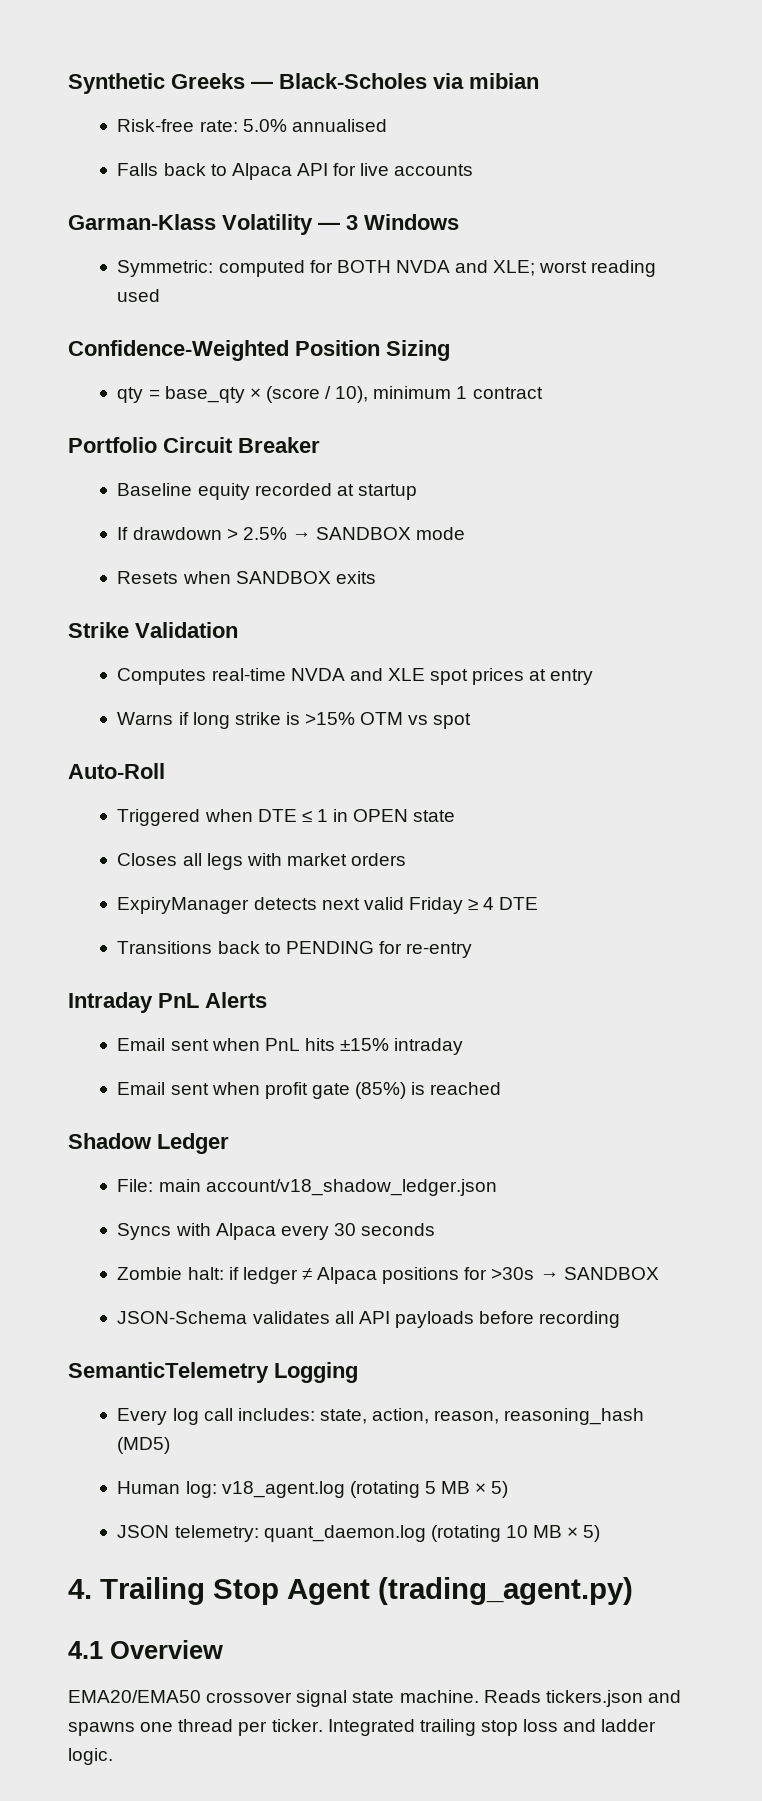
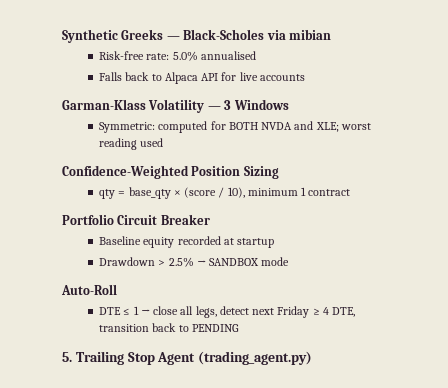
[117,527,222,540] If drawdown -> [99,257,156,266] Drawdown
[117,571,376,584] [68,622,238,638] [117,668,594,685] [117,712,472,729] // Resets when SANDBOX exits // Strike Validation // Computes real-time NVDA and XLE spot prices at entry // Warns if long strike is >15% OTM vs spot -> (290, 261) none
[117,809,253,826] Triggered when -> (117, 289) none
[333,809,456,822] [117,853,407,870] [117,897,404,914] in OPEN state // Closes all legs with market orders // ExpiryManager detects next valid -> [140,306,275,318] → close all legs, detect next
[499,897,539,910] [117,941,213,954] DTE // Transitions -> [332,307,356,317] [99,324,150,332] DTE, transition
[378,941,473,958] [68,992,267,1013] [117,1038,464,1055] [117,1082,502,1099] [68,1133,229,1154] [117,1179,497,1196] [117,1223,436,1240] [117,1267,659,1284] [117,1311,621,1328] [68,1362,358,1383] [117,1408,645,1425] [117,1437,171,1454] [117,1481,509,1498] [117,1525,601,1542] [68,1577,633,1605] [68,1640,223,1659] [68,1690,681,1707] [68,1719,657,1736] [68,1748,113,1765] for re-entry // Intraday PnL Alerts // Email sent when PnL hits ±15% intraday // Email sent when profit gate (85%) is reached // Shadow Ledger // File: main account/v18_shadow_ledger.json // Syncs with Alpaca every 30 seconds // Zombie halt: if ledger ≠ Alpaca positions for >30s → SANDBOX // JSON-Schema validates all API payloads before recording // SemanticTelemetry Logging // Every log call includes: state, action, reason, reasoning_hash (MD5) // Human log: v18_agent.log (rotating 5 MB × 5) // JSON telemetry: quant_daemon.log (rotating 10 MB × 5) // 4. Trailing Stop Agent (trading_agent.py) // 4.1 Overview // EMA20/EMA50 crossover signal state machine. Reads tickers.json and spawns one thread per ticker. Integrated trailing stop loss and ladder logic. -> [62,351,313,365] // 5. Trailing Stop Agent (trading_agent.py)

